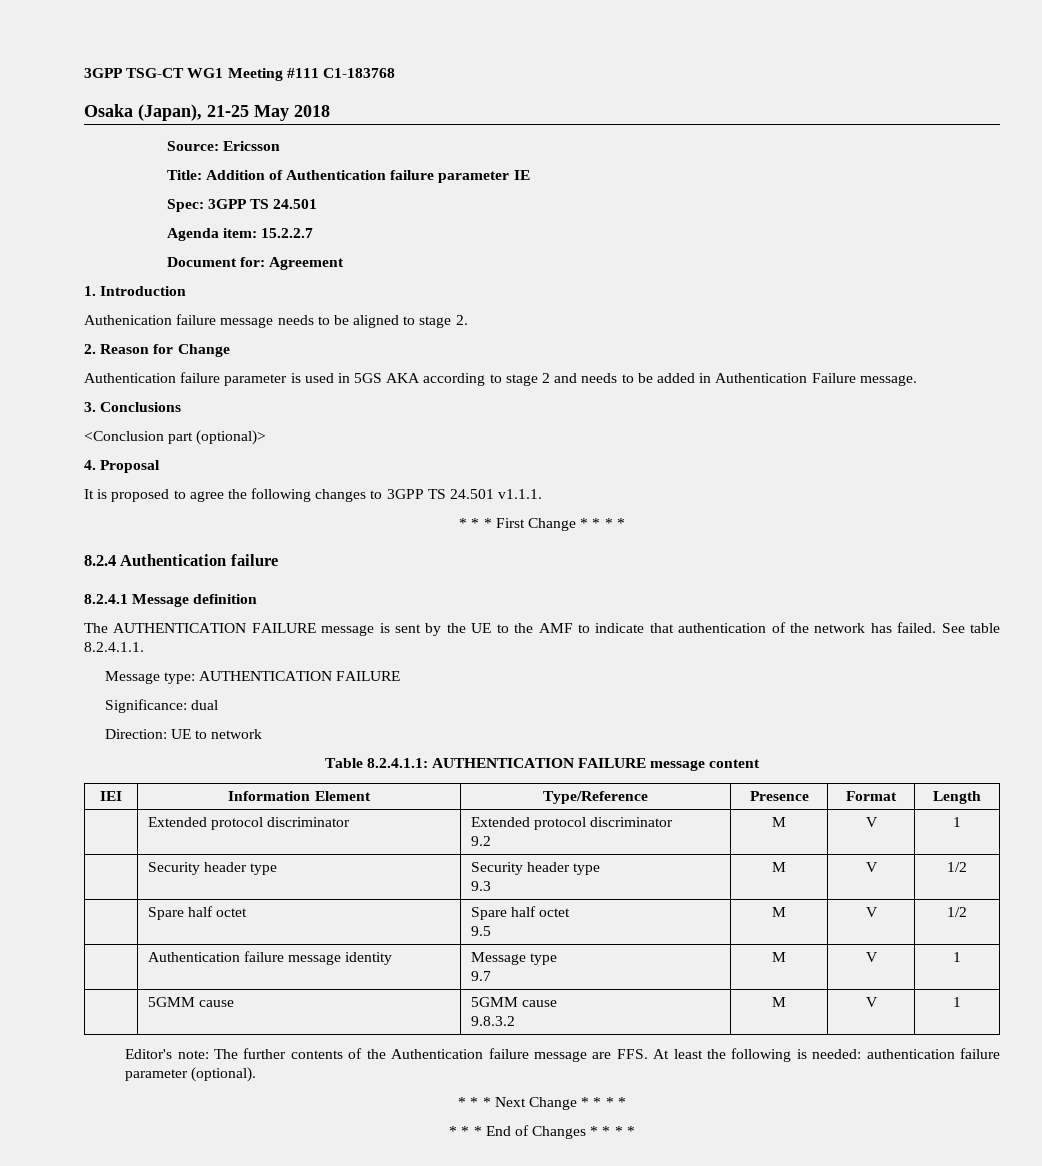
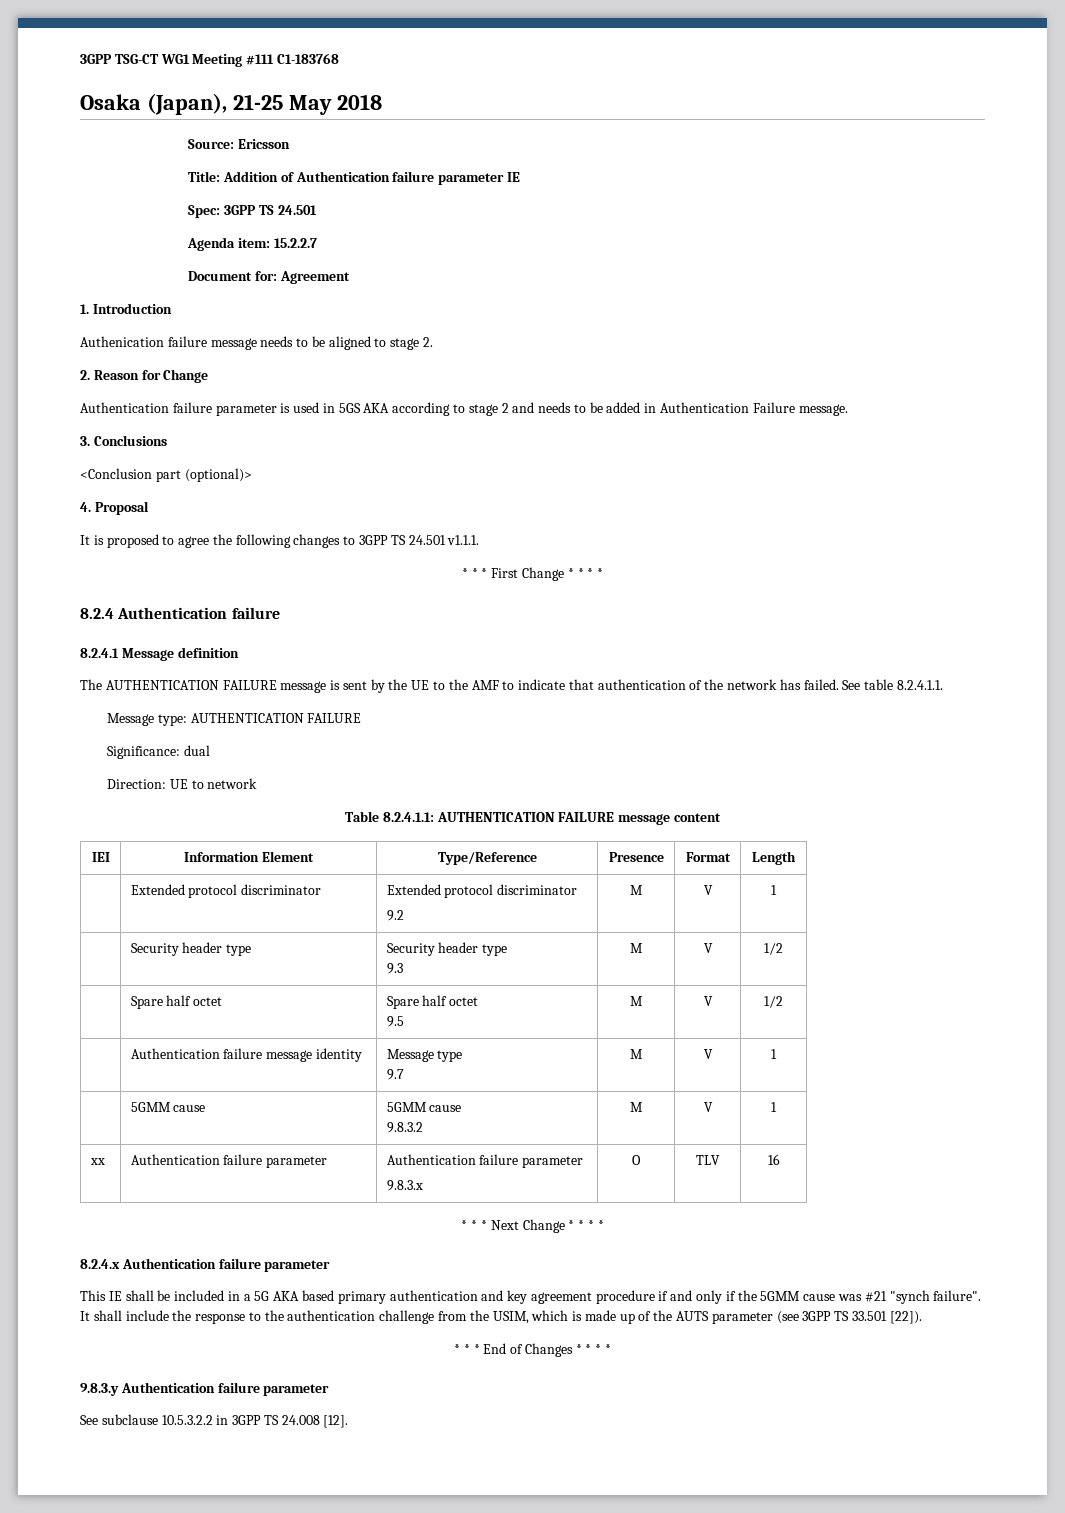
[125,1048,1001,1062] [125,1067,257,1082] // Editor's note: The further contents of the Authentication failure message are FFS. At least the following is needed: authentication failure parameter (optional). -> [89,1158,105,1165] [130,1154,328,1168] [386,1154,584,1168] [386,1180,423,1191] [632,1155,641,1165] [696,1155,720,1165] [767,1154,780,1165] // xx | Authentication failure parameter | Authentication failure parameter // 9.8.3.x | O | TLV | 16
(626, 1102) none -> [80,1258,331,1272] [80,1290,982,1304] [80,1310,922,1324] // 8.2.4.x Authentication failure parameter // This IE shall be included in a 5G AKA based primary authentication and key agreement procedure if and only if the 5GMM cause was #21 "synch failure". It shall include the response to the authentication challenge from the USIM, which is made up of the AUTS parameter (see 3GPP TS 33.501 [22]).
(635, 1131) none -> [80,1382,330,1396] [80,1414,349,1428] // 9.8.3.y Authentication failure parameter // See subclause 10.5.3.2.2 in 3GPP TS 24.008 [12].

